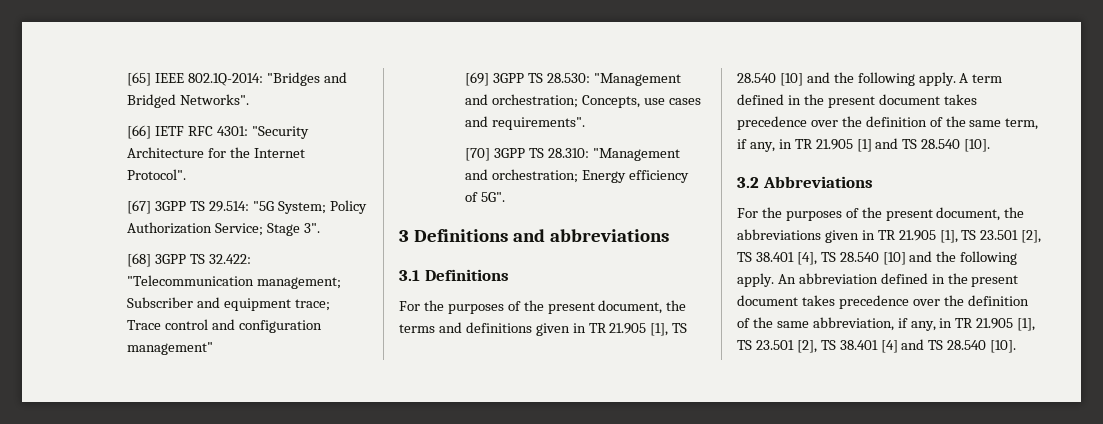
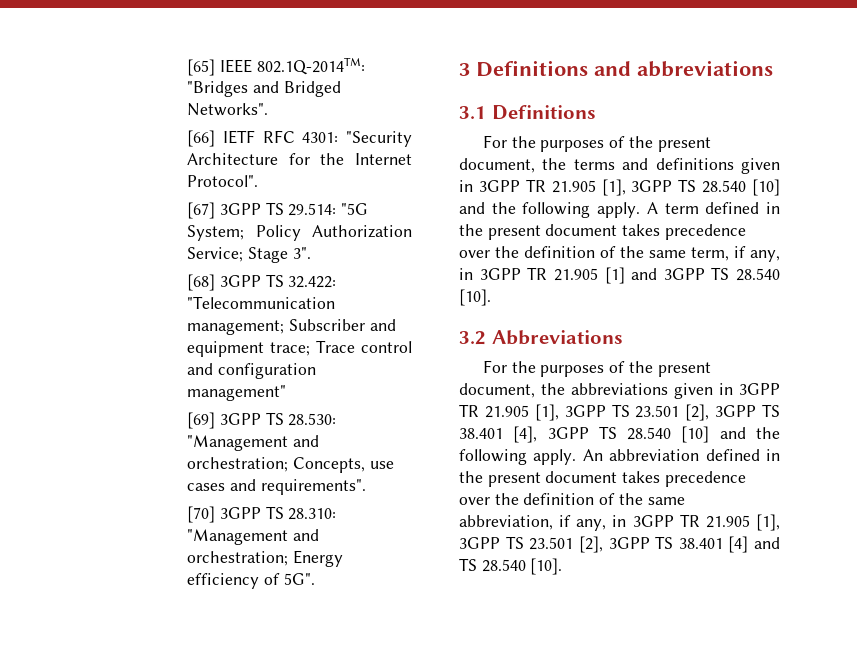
[188,73,264,86] 802.1Q-2014: -> [256,57,365,75] 802.1Q-2014TM:
[588,323,669,336] TR 21.905 [1], -> [478,179,673,196] 3GPP TR 21.905 [1], 3GPP
(792, 144) none -> [479,268,521,280] 3GPP
(899, 143) none -> [663,268,705,280] 3GPP
[877,230,1042,243] TR 21.905 [1], TS 23.501 [2], -> [739,383,780,395] [459,404,757,421] 3GPP TR 21.905 [1], 3GPP TS 23.501 [2], 3GPP
(817, 258) none -> [547,427,589,439] 3GPP
[955,318,1036,331] [737,340,817,353] TR 21.905 [1], TS 23.501 [2], -> [632,514,780,531] [459,536,650,553] 3GPP TR 21.905 [1], 3GPP TS 23.501 [2], 3GPP

